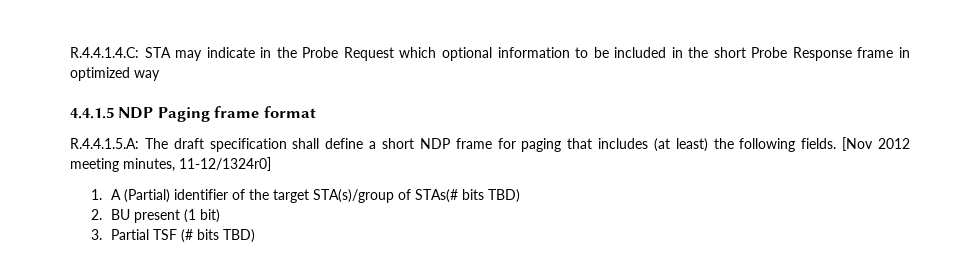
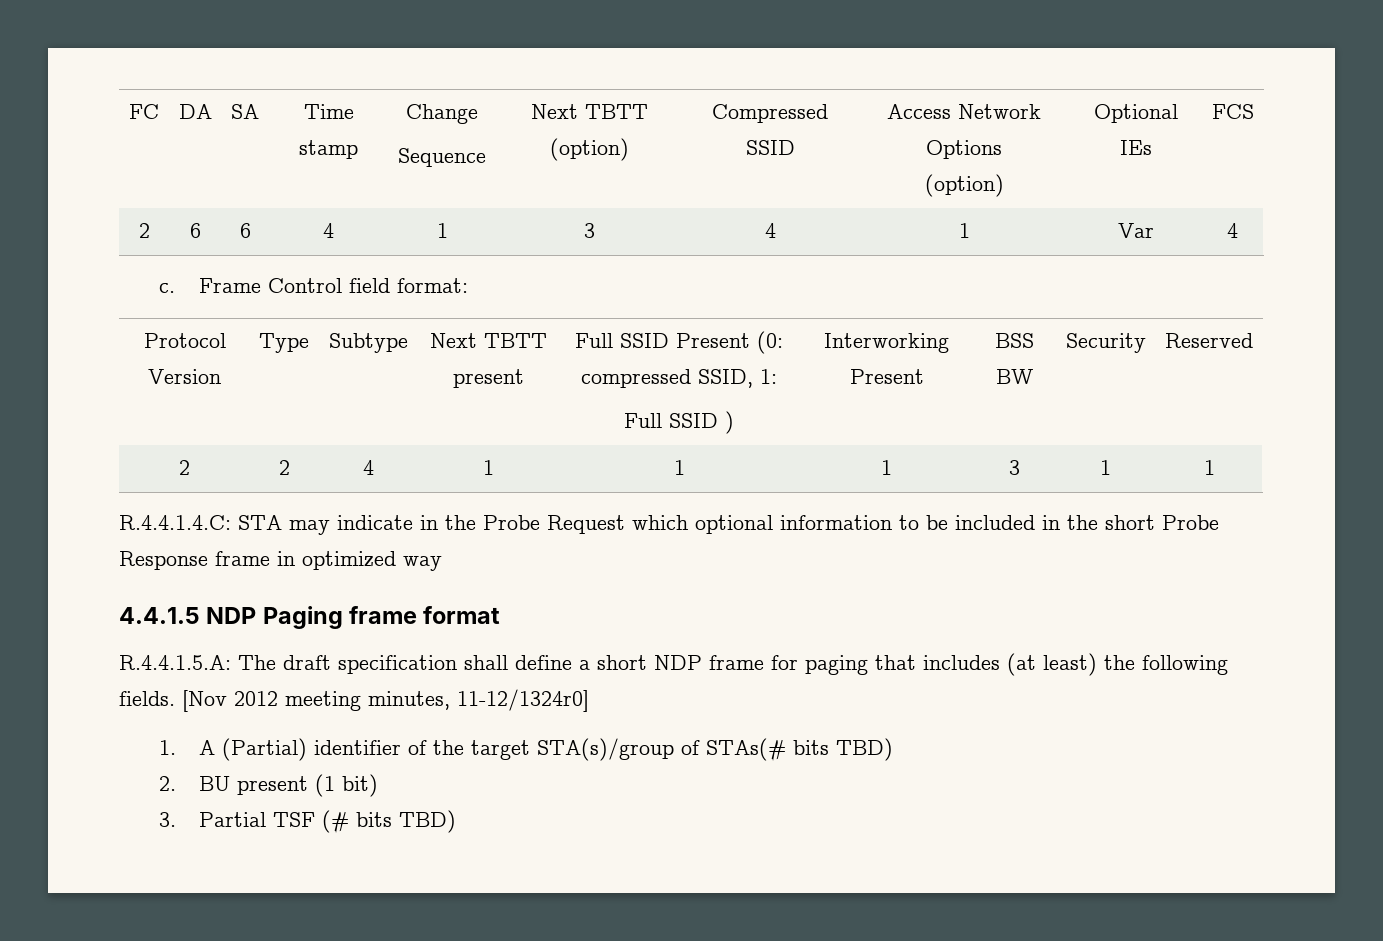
(70, 52) none -> [129,104,159,119] [178,104,212,119] [231,104,259,119] [303,104,354,119] [299,140,358,159] [406,104,478,124] [398,148,486,167] [530,104,648,119] [549,138,629,161] [712,104,828,123] [745,140,795,155] [887,104,1041,119] [926,140,1002,159] [924,174,1004,197] [1094,104,1178,123] [1120,140,1152,155] [1211,104,1254,119] [138,223,150,238] [189,223,201,238] [239,223,251,238] [323,223,334,238] [436,223,448,238] [583,223,595,238] [764,223,776,238] [958,223,970,238] [1118,223,1154,238] [1227,223,1238,238] [159,278,469,293] [143,333,226,348] [148,369,221,384] [259,333,309,353] [328,333,408,353] [429,333,547,348] [452,369,524,388] [575,331,783,354] [581,369,777,388] [624,411,734,434] [824,333,949,353] [849,369,924,384] [995,333,1034,348] [996,369,1033,384] [1065,333,1146,353] [1165,333,1253,348] [179,460,190,475] [278,460,290,475] [362,460,374,475] [482,460,494,475] [673,460,685,475] [881,460,892,475] [1009,460,1020,475] [1100,460,1111,475] [1203,460,1215,475] FC | DA | SA | Time stamp | Change // Sequence | Next TBTT (option) | Compressed SSID | Access Network Options // (option) | Optional IEs | FCS // 2 | 6 | 6 | 4 | 1 | 3 | 4 | 1 | Var | 4 // c. Frame Control field format: // Protocol Version | Type | Subtype | Next TBTT present | Full SSID Present (0: compressed SSID, 1: // Full SSID ) | Interworking Present | BSS BW | Security | Reserved // 2 | 2 | 4 | 1 | 1 | 1 | 3 | 1 | 1 //

